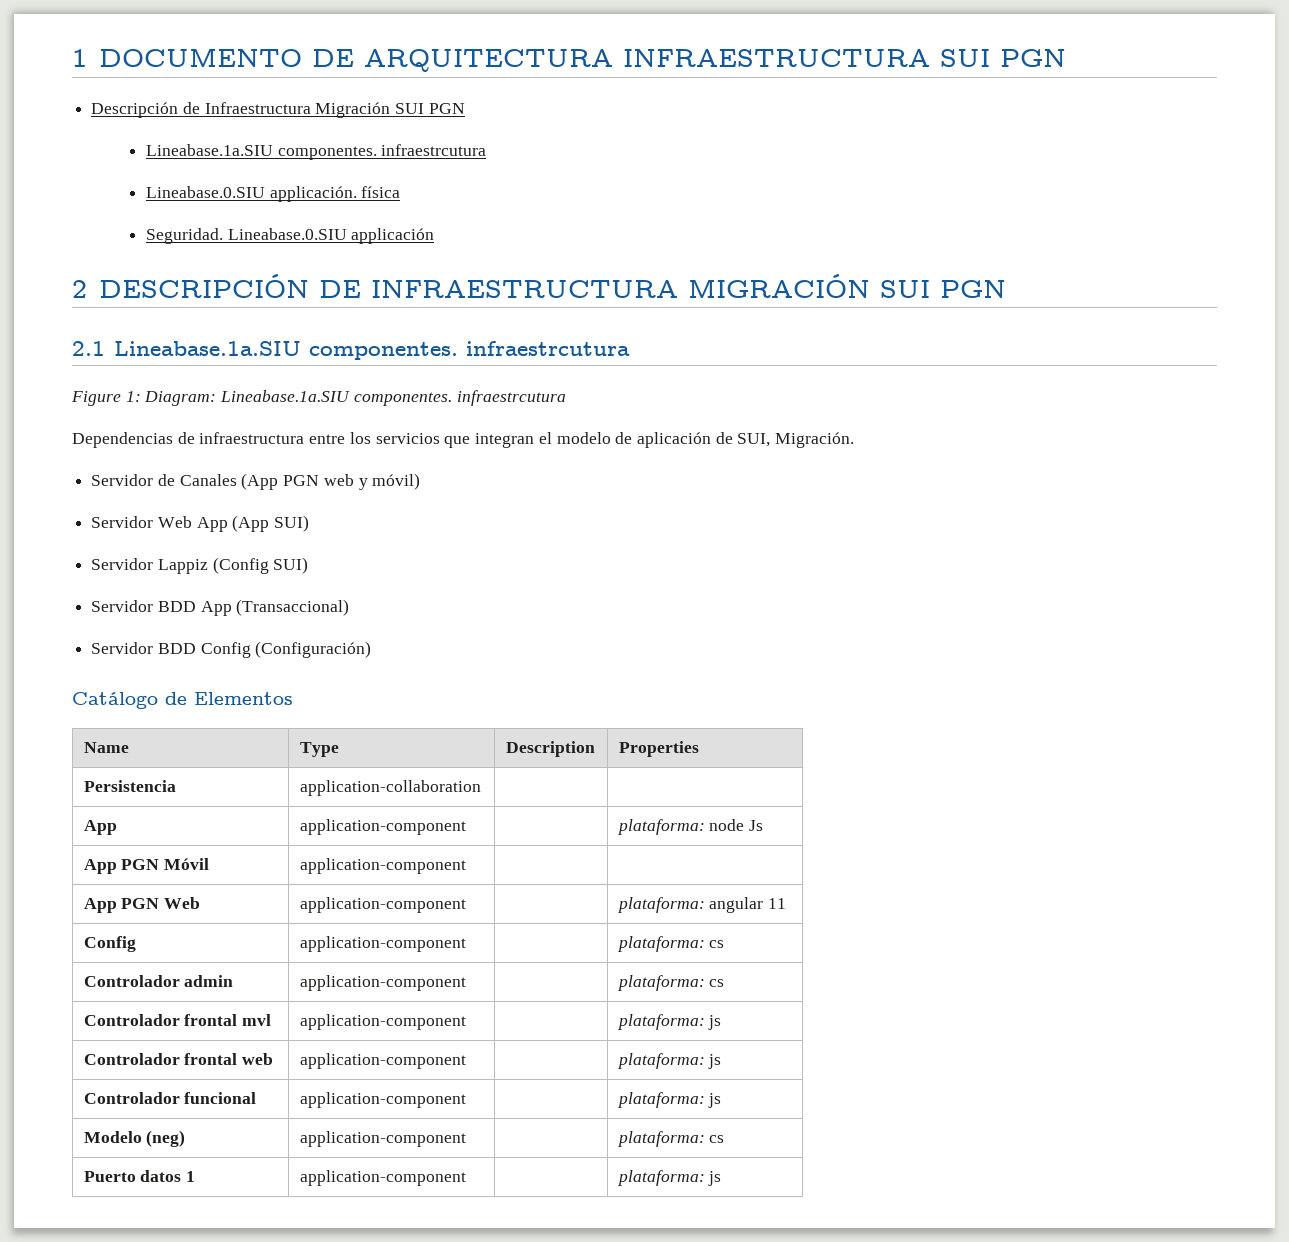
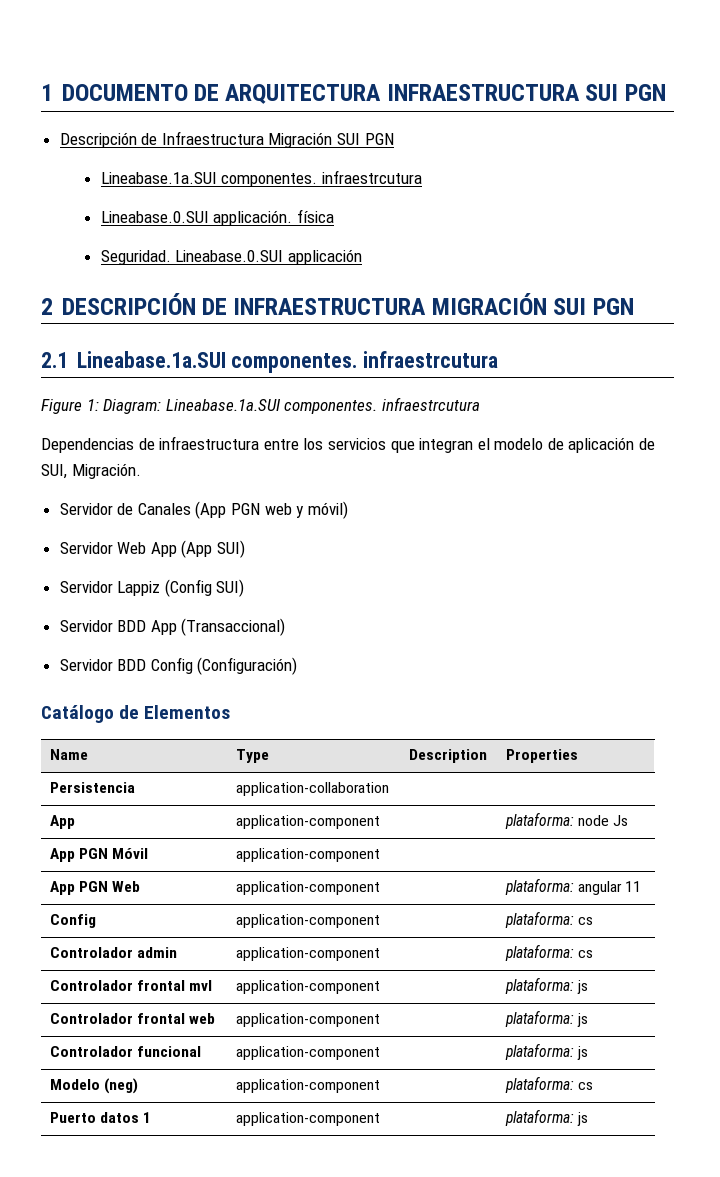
[145,144,487,160] [145,186,265,198] Lineabase.1a.SIU componentes. infraestrcutura // Lineabase.0.SIU -> [100,170,422,187] [100,211,209,223] Lineabase.1a.SUI componentes. infraestrcutura // Lineabase.0.SUI
[227,228,347,240] Lineabase.0.SIU -> [175,250,284,262] Lineabase.0.SUI
[113,341,301,356] Lineabase.1a.SIU -> [76,351,226,368] Lineabase.1a.SUI
[220,390,351,402] Lineabase.1a.SIU -> [165,399,281,411] Lineabase.1a.SUI

